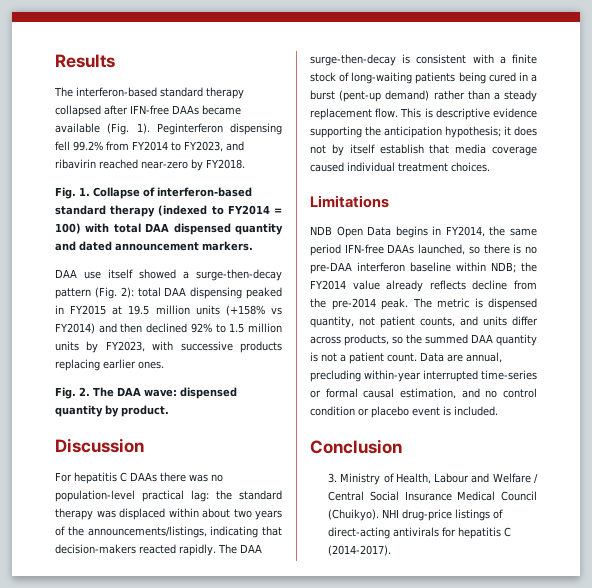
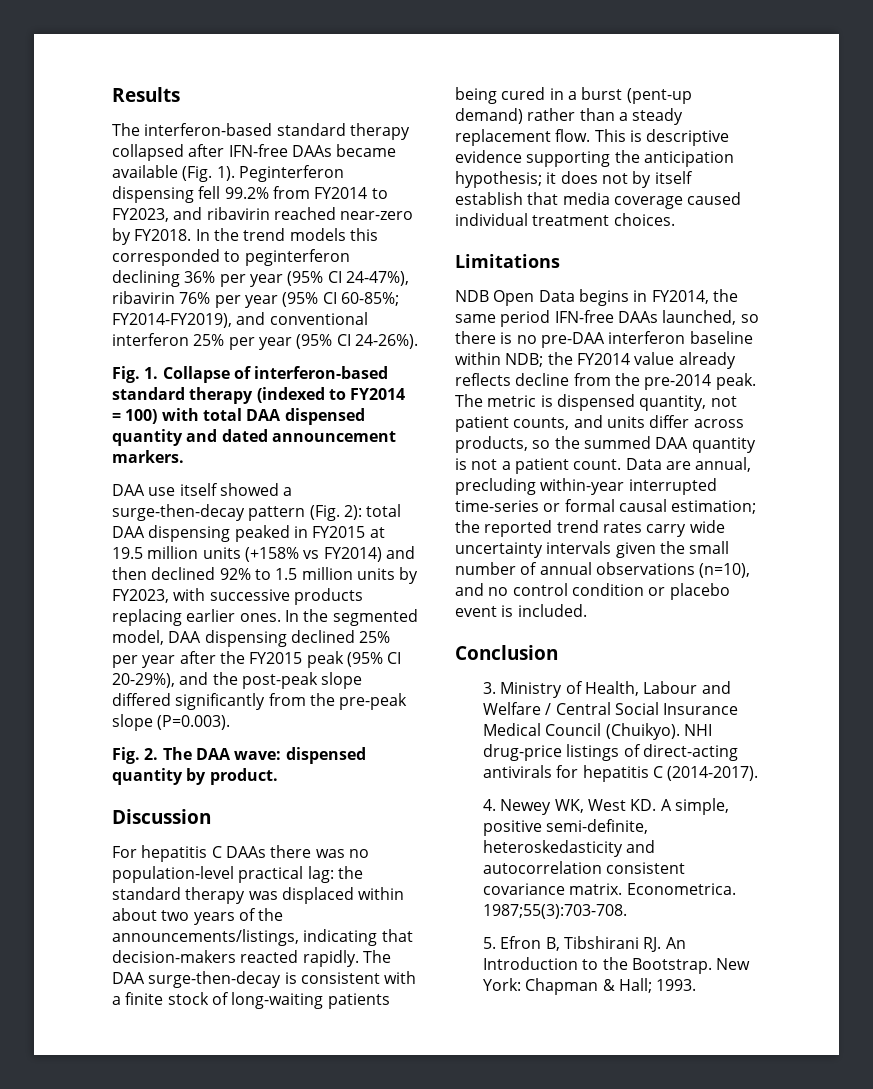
(245, 164) none -> [195,228,378,241] [112,249,350,266] [112,270,409,287] [112,291,399,308] [112,312,368,328] [112,333,418,350] In the trend models this corresponded to peginterferon declining 36% per year (95% CI 24-47%), ribavirin 76% per year (95% CI 60-85%; FY2014-FY2019), and conventional interferon 25% per year (95% CI 24-26%).
(164, 365) none -> [284,609,418,626] [112,630,391,647] [112,651,402,668] [112,672,363,689] [112,693,408,710] [112,714,231,731] In the segmented model, DAA dispensing declined 25% per year after the FY2015 peak (95% CI 20-29%), and the post-peak slope differed significantly from the pre-peak slope (P=0.003).
[400,388,456,399] estimation, -> [671,500,757,514] [455,520,725,537] [455,541,730,558] [455,562,751,578] estimation; the reported trend rates carry wide uncertainty intervals given the small number of annual observations (n=10),
(392, 550) none -> [483,798,729,815] [483,819,649,836] [483,840,656,857] [483,861,686,874] [483,883,736,895] [483,904,628,919] [483,936,686,952] [483,957,751,974] [483,978,697,995] // 4. Newey WK, West KD. A simple, positive semi-definite, heteroskedasticity and autocorrelation consistent covariance matrix. Econometrica. 1987;55(3):703-708. // 5. Efron B, Tibshirani RJ. An Introduction to the Bootstrap. New York: Chapman & Hall; 1993.

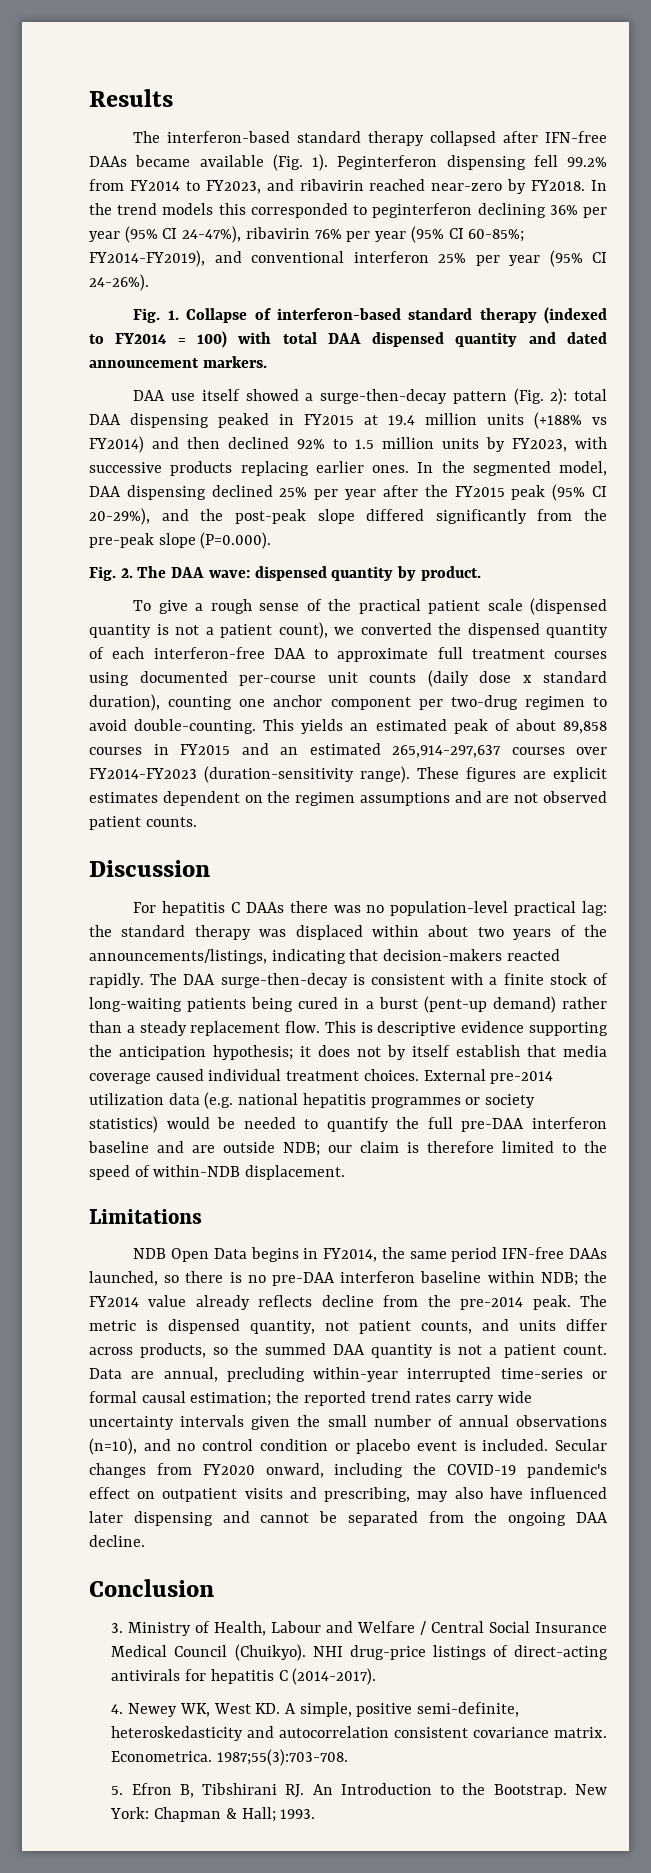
[112,546,299,562] 19.5 million units (+158% -> [388,412,582,429] 19.4 million units (+188%
[157,715,231,730] (P=0.003). -> [200,532,272,549] (P=0.000).
(278, 776) none -> [133,598,607,615] [89,622,608,639] [89,647,607,662] [89,670,607,687] [89,694,607,711] [89,719,607,734] [89,743,607,758] [89,766,607,783] [89,791,607,806] [89,816,197,830] // To give a rough sense of the practical patient scale (dispensed quantity is not a patient count), we converted the dispensed quantity of each interferon-free DAA to approximate full treatment courses using documented per-course unit counts (daily dose x standard duration), counting one anchor component per two-drug regimen to avoid double-counting. This yields an estimated peak of about 89,858 courses in FY2015 and an estimated 265,914-297,637 courses over FY2014-FY2023 (duration-sensitivity range). These figures are explicit estimates dependent on the regimen assumptions and are not observed patient counts.
(675, 219) none -> [423,1069,554,1084] [89,1092,536,1109] [89,1116,607,1133] [88,1141,607,1156] [89,1165,346,1180] External pre-2014 utilization data (e.g. national hepatitis programmes or society statistics) would be needed to quantify the full pre-DAA interferon baseline and are outside NDB; our claim is therefore limited to the speed of within-NDB displacement.
(587, 610) none -> [555,1439,607,1451] [89,1463,607,1478] [89,1487,607,1502] [89,1511,608,1526] [89,1535,145,1547] Secular changes from FY2020 onward, including the COVID-19 pandemic's effect on outpatient visits and prescribing, may also have influenced later dispensing and cannot be separated from the ongoing DAA decline.

